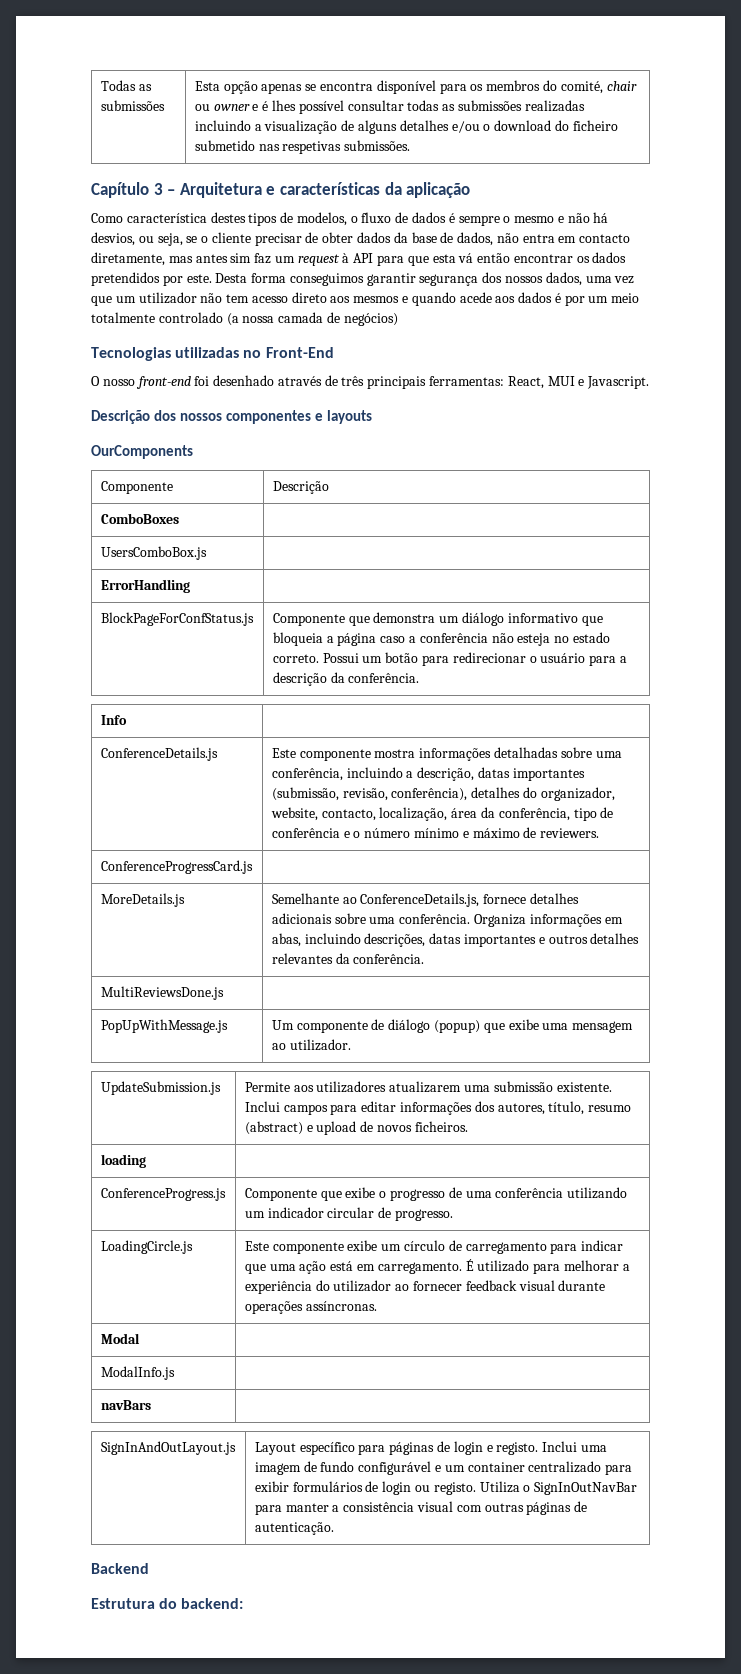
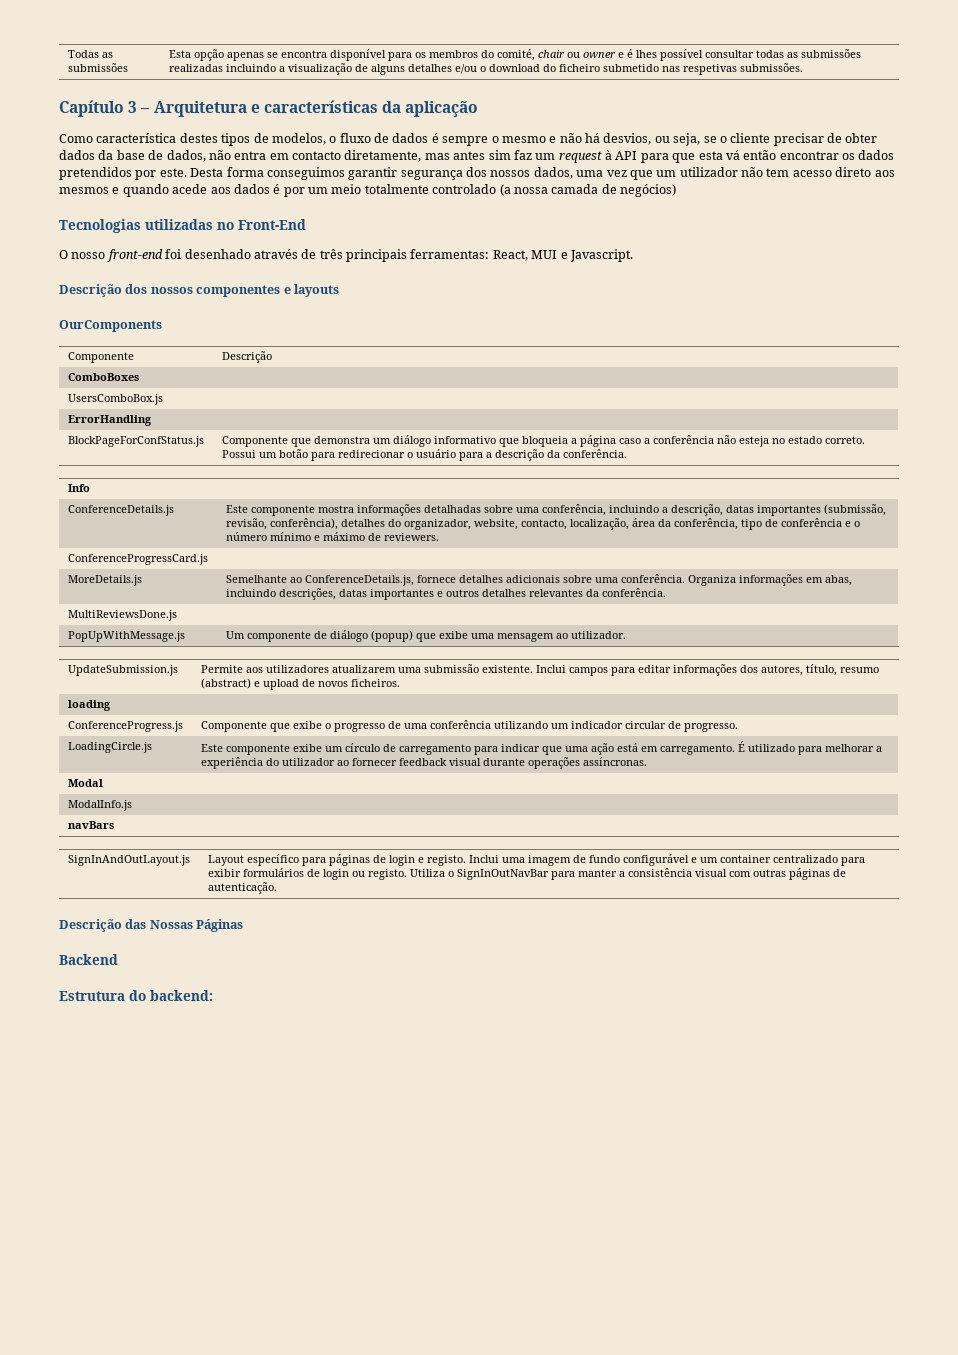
(334, 1528) none -> [59,919,244,932] // Descrição das Nossas Páginas

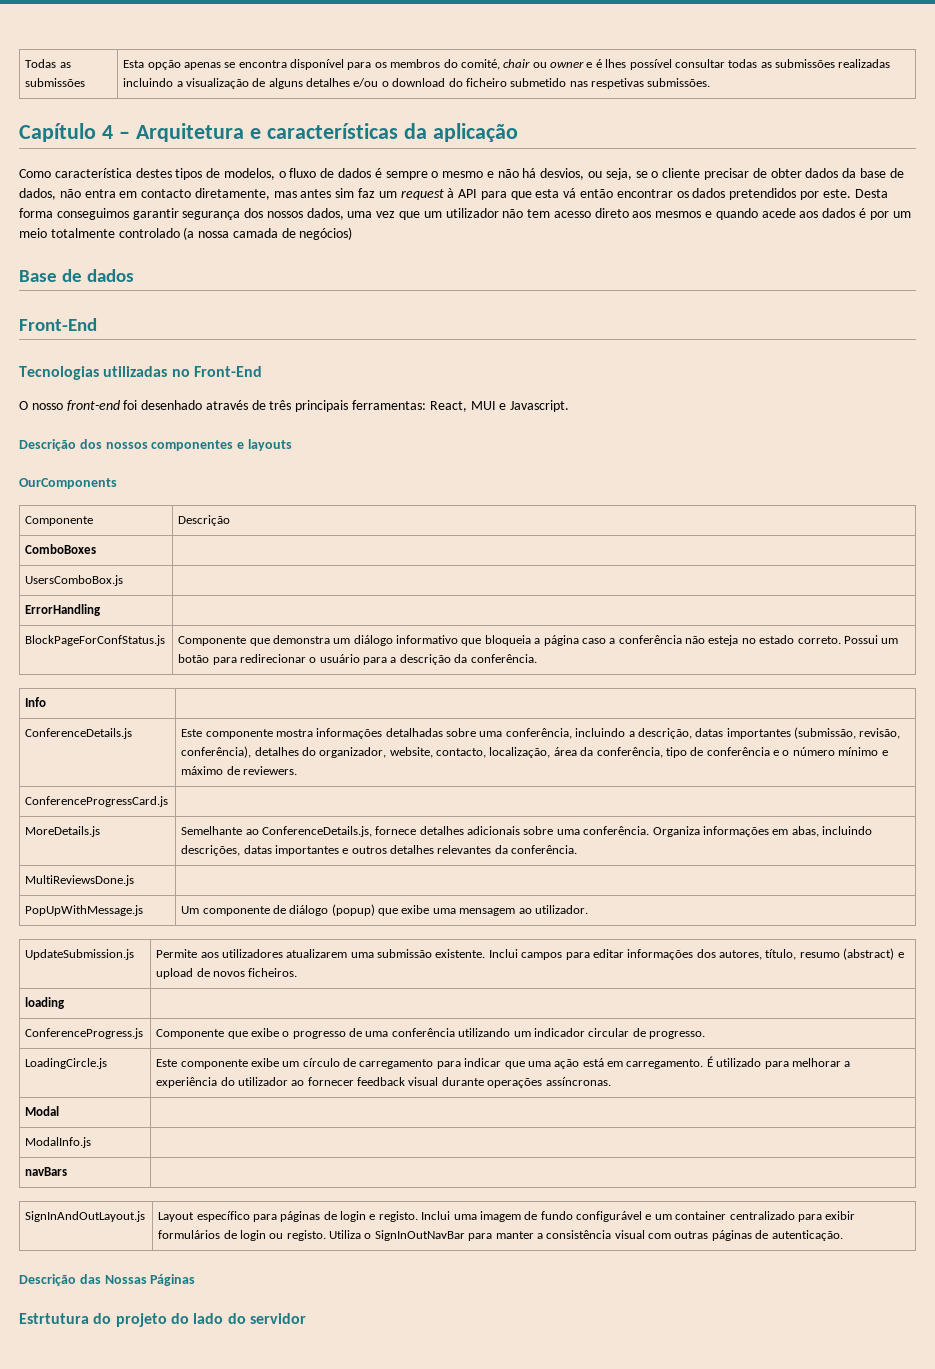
[128,101,138,113] 3 -> [101,125,113,139] 4
(676, 190) none -> [19,269,135,282] [19,318,97,331] // Base de dados // Front-End
[59,954,118,965] [59,990,213,1001] Backend // Estrutura do backend: -> [19,1313,306,1327] Estrtutura do projeto do lado do servidor

